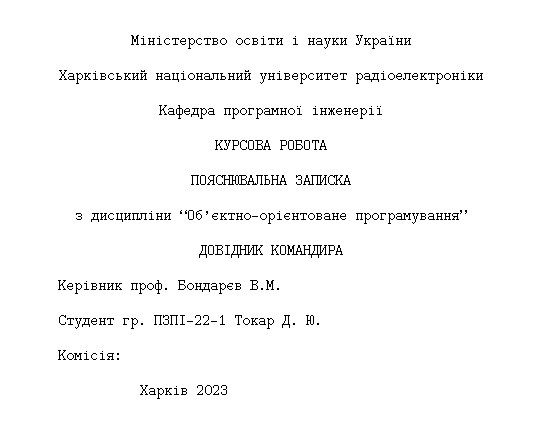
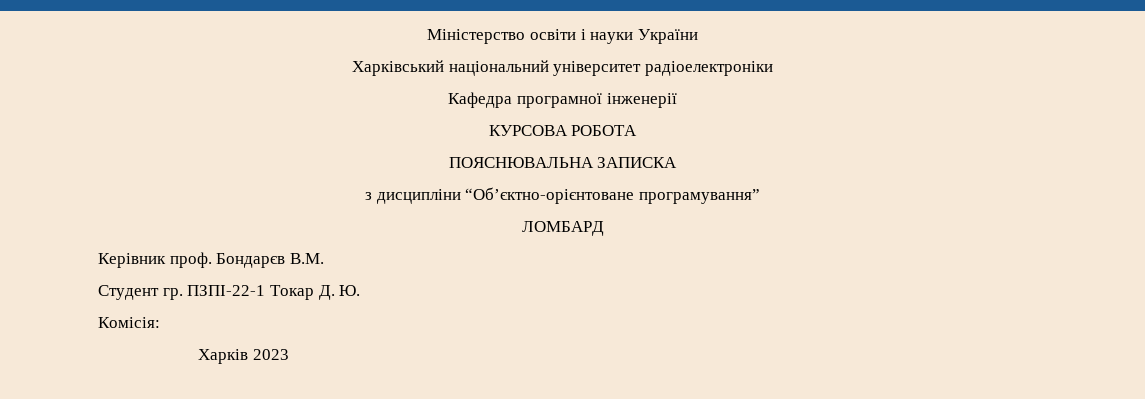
[198,242,343,258] ДОВІДНИК КОМАНДИРА -> [521,221,604,236] ЛОМБАРД

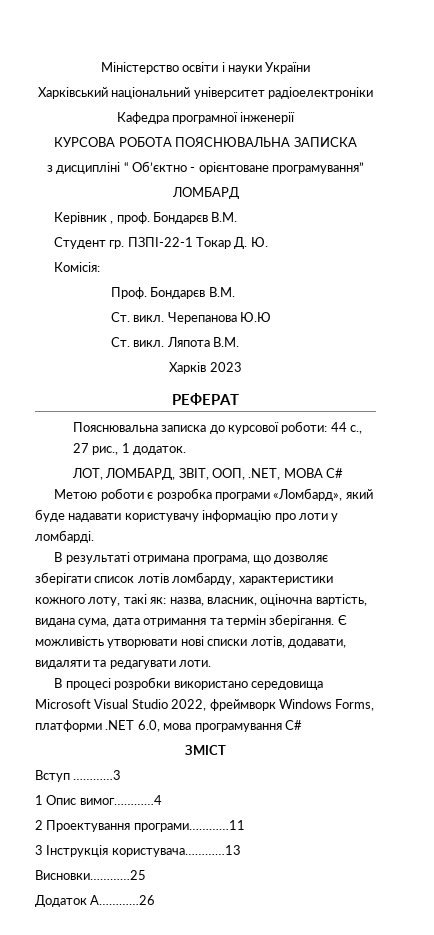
(638, 130) // -> (172, 142) none
[376,187,635,204] дисципліни “Об’єктно-орієнтоване -> [56,161,269,174] дисципліні “ Об’єктно - орієнтоване
(167, 260) none -> [110,221,114,224] ,
[198,349,289,364] Харків 2023 -> [110,287,235,299] [110,312,272,324] [110,337,240,347] [169,362,242,374] [172,393,239,405] [72,421,363,434] [72,443,187,455] [71,468,344,480] [54,488,373,501] [35,509,339,522] [35,530,94,543] [54,552,329,564] [35,572,333,585] [35,594,367,606] [35,614,347,627] [35,636,346,648] [35,660,212,669] [54,677,323,690] [35,699,375,711] [35,720,302,732] [185,745,226,755] [35,770,122,782] [35,795,162,805] [35,820,245,832] [35,845,241,857] [35,870,146,880] [35,895,156,907] Проф. Бондарєв В.М. // Ст. викл. Черепанова Ю.Ю // Ст. викл. Ляпота В.М. // Харків 2023 // РЕФЕРАТ // Пояснювальна записка до курсової роботи: 44 с., 27 рис., 1 додаток. // ЛОТ, ЛОМБАРД, ЗВІТ, ООП, .NET, МОВА C# // Метою роботи є розробка програми «Ломбард», який буде надавати користувачу інформацію про лоти у ломбарді. // В результаті отримана програма, що дозволяє зберігати список лотів ломбарду, характеристики кожного лоту, такі як: назва, власник, оціночна вартість, видана сума, дата отримання та термін зберігання. Є можливість утворювати нові списки лотів, додавати, видаляти та редагувати лоти. // В процесі розробки використано середовища Microsoft Visual Studio 2022, фреймворк Windows Forms, платформи .NET 6.0, мова програмування C# // ЗМІСТ // Вступ …………3 // 1 Опис вимог…………4 // 2 Проектування програми…………11 // 3 Інструкція користувача…………13 // Висновки…………25 // Додаток А…………26

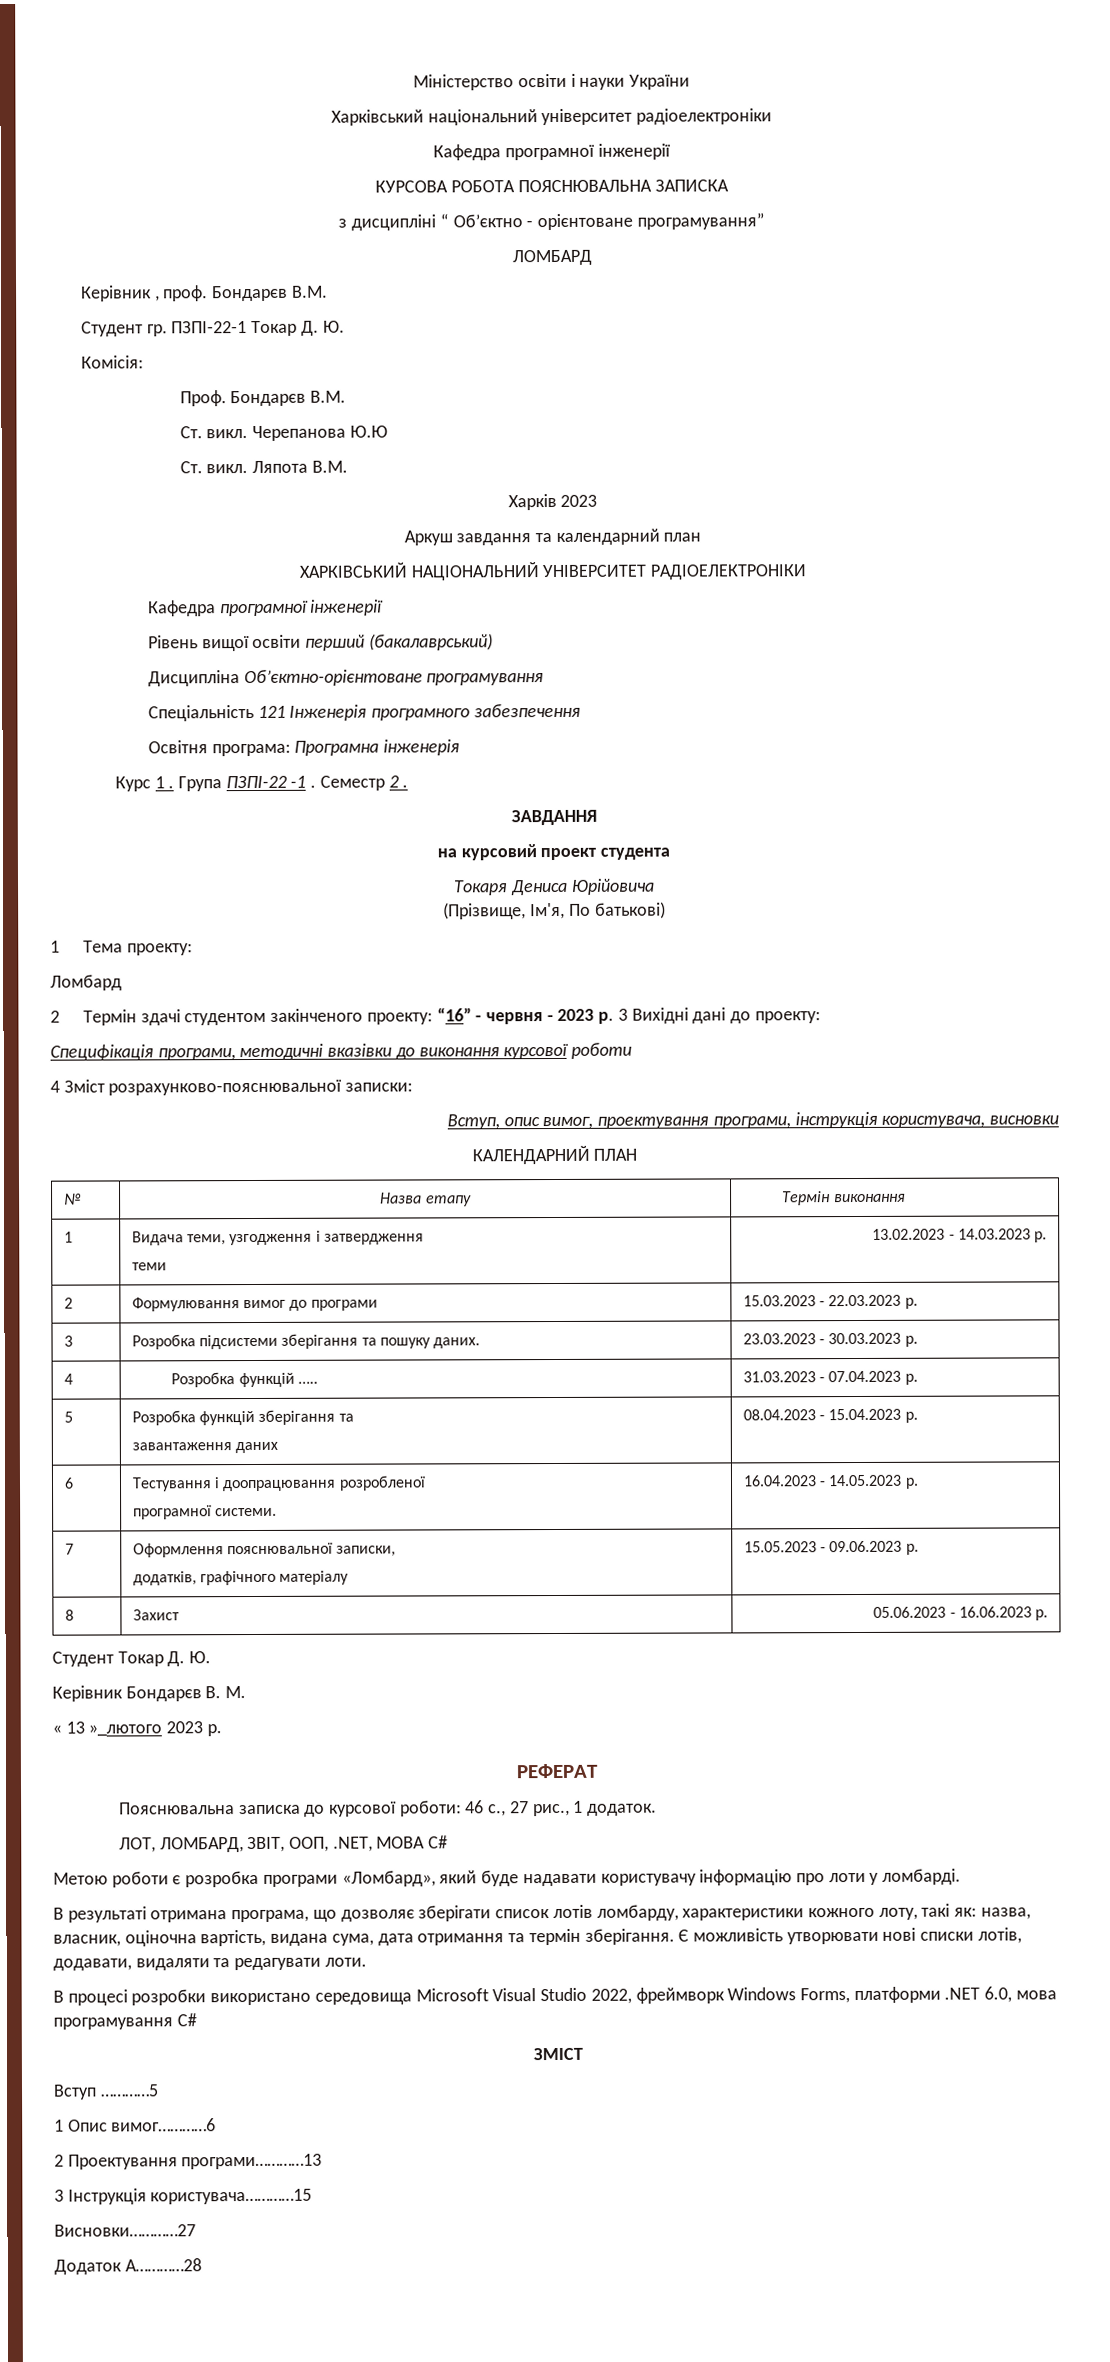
(242, 367) none -> [403,528,702,546] [298,562,808,581] [147,599,385,617] [147,633,493,652] [147,669,545,687] [147,703,581,722] [147,739,460,757] [114,775,409,792] [510,809,597,826] [436,844,671,861] [454,878,655,896] [443,901,666,920] [50,940,193,956] [50,974,122,991] [50,1007,821,1026] [50,1042,633,1061] [50,1079,414,1096] [446,1111,1060,1130] [471,1145,638,1165] [63,1193,82,1205] [380,1192,472,1207] [782,1191,906,1206] [63,1231,73,1243] [131,1230,425,1246] [131,1262,167,1271] [872,1228,1048,1243] [63,1297,73,1309] [131,1297,378,1312] [742,1294,918,1309] [63,1335,73,1347] [131,1333,481,1350] [742,1332,918,1347] [63,1373,73,1385] [171,1372,318,1388] [742,1370,918,1385] [63,1411,73,1423] [131,1409,354,1426] [131,1441,279,1454] [742,1408,918,1423] [63,1477,74,1489] [131,1475,426,1492] [132,1505,278,1520] [742,1474,919,1489] [64,1543,74,1555] [132,1542,397,1558] [132,1570,350,1586] [743,1540,919,1555] [64,1609,74,1621] [132,1609,180,1621] [873,1606,1049,1621] [52,1651,212,1667] [52,1685,247,1702] [52,1721,222,1737] // Аркуш завдання та календарний план // ХАРКІВСЬКИЙ НАЦІОНАЛЬНИЙ УНІВЕРСИТЕТ РАДІОЕЛЕКТРОНІКИ // Кафедра програмної інженерії // Рівень вищої освіти перший (бакалаврський) // Дисципліна Об’єктно-орієнтоване програмування // Спеціальність 121 Інженерія програмного забезпечення // Освітня програма: Програмна інженерія // Курс 1 . Група ПЗПІ-22 -1 . Семестр 2 . // ЗАВДАННЯ // на курсовий проект студента // Токаря Дениса Юрійовича // (Прізвище, Ім'я, По батькові) // 1 Тема проекту: // Ломбард // 2 Термін здачі студентом закінченого проекту: “16” - червня - 2023 р. 3 Вихідні дані до проекту: // Специфікація програми, методичні вказівки до виконання курсової роботи // 4 Зміст розрахунково-пояснювальної записки: // Вступ, опис вимог, проектування програми, інструкція користувача, висновки // КАЛЕНДАРНИЙ ПЛАН // № | Назва етапу | Термін виконання // 1 | Видача теми, узгодження і затвердження // теми | 13.02.2023 - 14.03.2023 р. // 2 | Формулювання вимог до програми | 15.03.2023 - 22.03.2023 р. // 3 | Розробка підсистеми зберігання та пошуку даних. | 23.03.2023 - 30.03.2023 р. // 4 | Розробка функцій ….. | 31.03.2023 - 07.04.2023 р. // 5 | Розробка функцій зберігання та // завантаження даних | 08.04.2023 - 15.04.2023 р. // 6 | Тестування і доопрацювання розробленої // програмної системи. | 16.04.2023 - 14.05.2023 р. // 7 | Оформлення пояснювальної записки, // додатків, графічного матеріалу | 15.05.2023 - 09.06.2023 р. // 8 | Захист | 05.06.2023 - 16.06.2023 р. // Студент Токар Д. Ю. // Керівник Бондарєв В. М. // « 13 »_лютого 2023 р.
[330,422,347,432] 44 -> [465,1800,485,1814] 46
[73,770,122,780] …………3 -> [99,2084,159,2097] …………5
[79,795,162,805] вимог…………4 -> [111,2118,217,2132] вимог…………6
[133,820,245,832] програми…………11 -> [181,2153,323,2170] програми…………13
[111,845,241,857] [35,870,146,880] користувача…………13 // Висновки…………25 -> [150,2188,313,2205] [54,2224,196,2237] користувача…………15 // Висновки…………27
[90,895,156,905] А…………26 -> [124,2258,202,2272] А…………28

